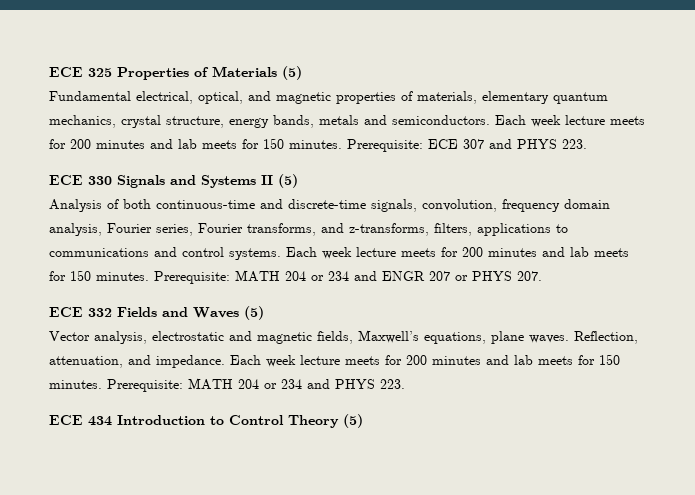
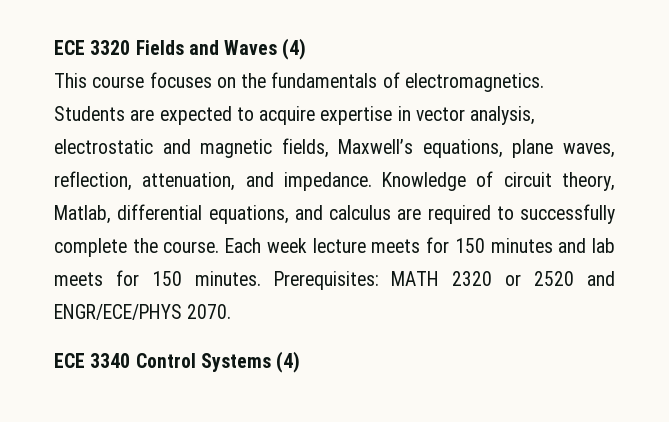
[49,66,302,80] [49,91,608,104] [49,115,645,128] [49,138,587,152] [49,174,298,188] [49,199,610,212] [49,223,568,236] [49,247,629,260] [49,270,542,284] [49,306,264,320] [49,331,90,341] ECE 325 Properties of Materials (5) // Fundamental electrical, optical, and magnetic properties of materials, elementary quantum mechanics, crystal structure, energy bands, metals and semiconductors. Each week lecture meets for 200 minutes and lab meets for 150 minutes. Prerequisite: ECE 307 and PHYS 223. // ECE 330 Signals and Systems II (5) // Analysis of both continuous-time and discrete-time signals, convolution, frequency domain analysis, Fourier series, Fourier transforms, and z-transforms, filters, applications to communications and control systems. Each week lecture meets for 200 minutes and lab meets for 150 minutes. Prerequisite: MATH 204 or 234 and ENGR 207 or PHYS 207. // ECE 332 Fields and Waves (5) // Vector -> [54,38,307,60] [54,72,544,92] [54,106,465,125] ECE 3320 Fields and Waves (4) // This course focuses on the fundamentals of electromagnetics. Students are expected to acquire expertise in vector
[529,331,638,344] waves. Reflection, -> [562,143,615,158] [54,171,132,191] waves, reflection,
[230,354,620,367] [49,378,405,392] [49,414,363,428] Each week lecture meets for 200 minutes and lab meets for 150 minutes. Prerequisite: MATH 204 or 234 and PHYS 223. // ECE 434 Introduction to Control Theory (5) -> [382,171,615,191] [54,204,615,224] [54,237,616,257] [54,270,616,290] [54,304,232,320] [54,351,301,373] Knowledge of circuit theory, Matlab, differential equations, and calculus are required to successfully complete the course. Each week lecture meets for 150 minutes and lab meets for 150 minutes. Prerequisites: MATH 2320 or 2520 and ENGR/ECE/PHYS 2070. // ECE 3340 Control Systems (4)

